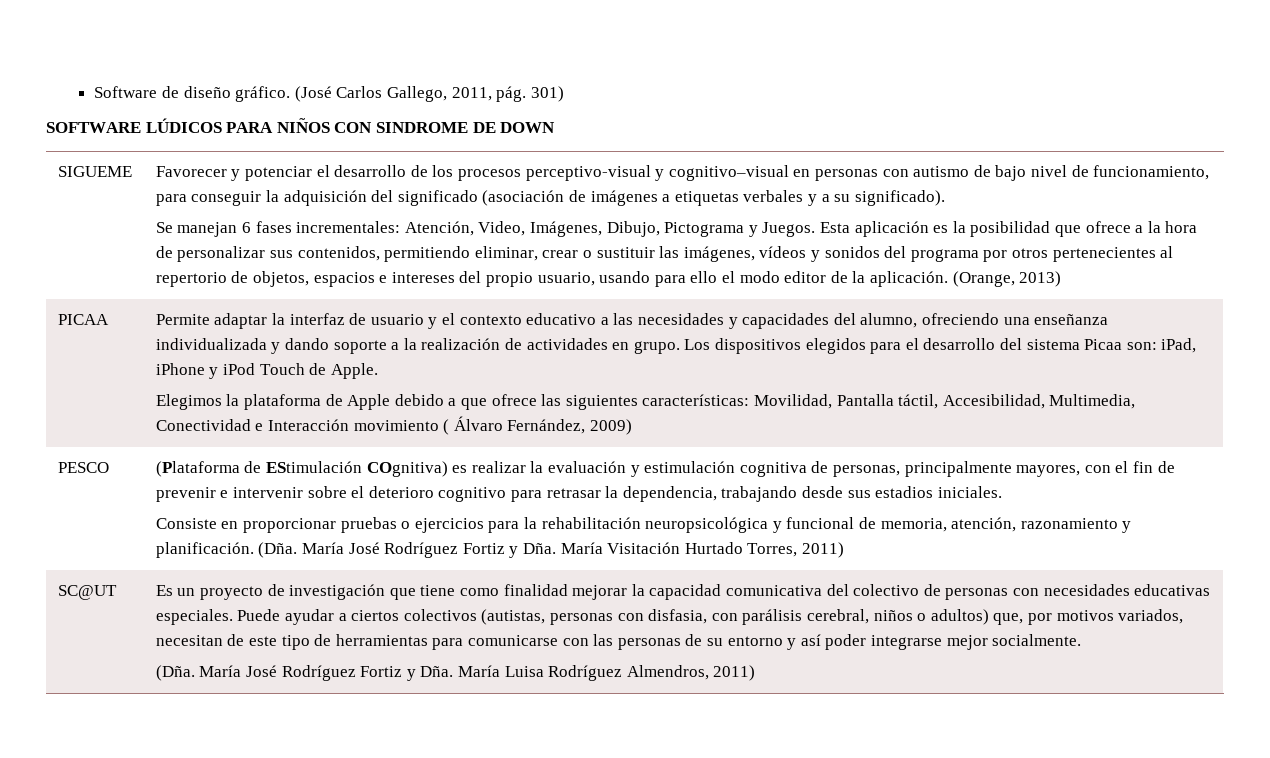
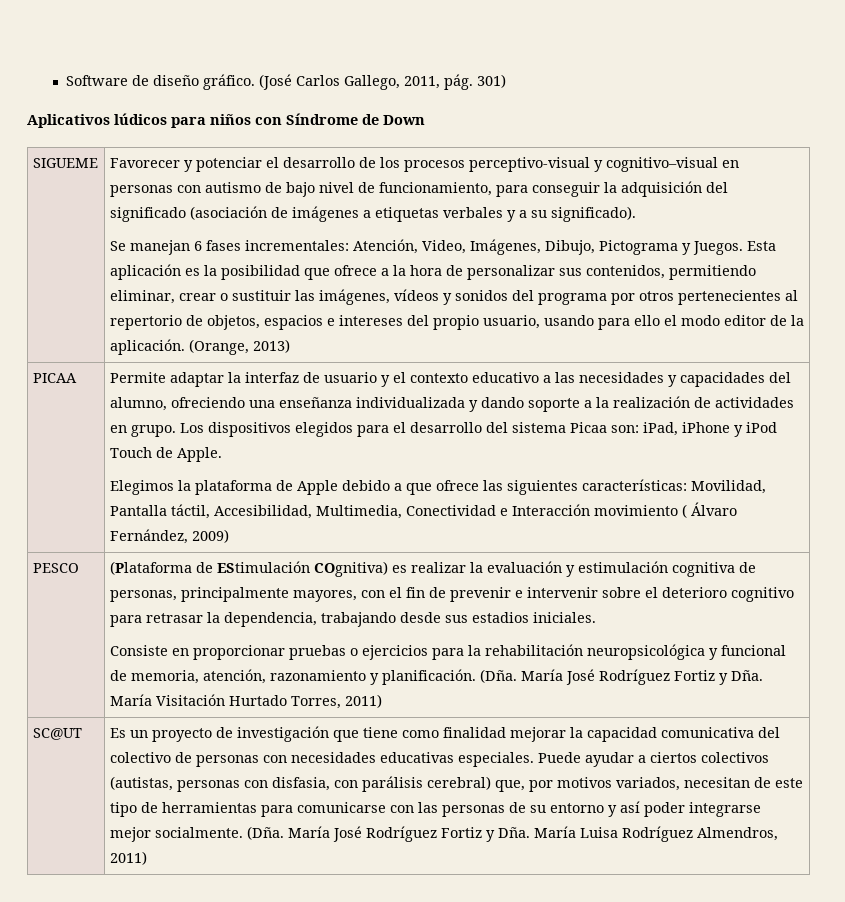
[46,118,556,133] SOFTWARE LÚDICOS PARA NIÑOS CON SINDROME DE DOWN -> [27,113,425,128] Aplicativos lúdicos para niños con Síndrome de Down
[806,609,989,625] cerebral, niños o adultos) -> [426,776,491,790] cerebral)
(1082, 640) // -> (243, 832) none

